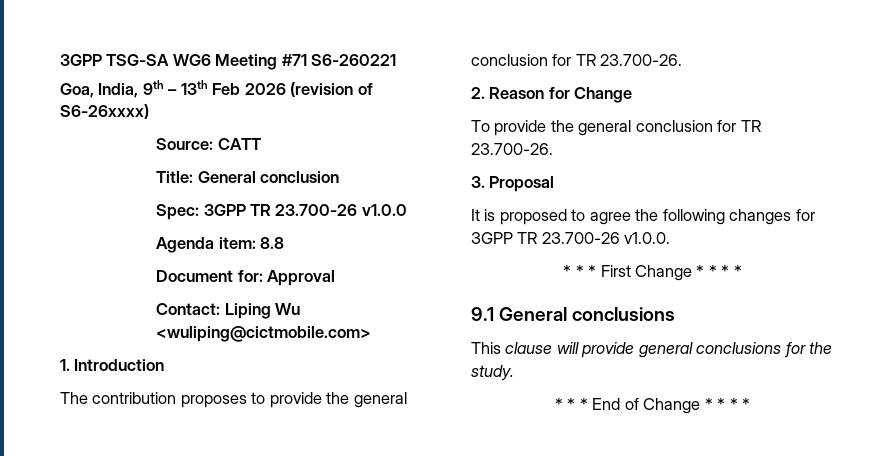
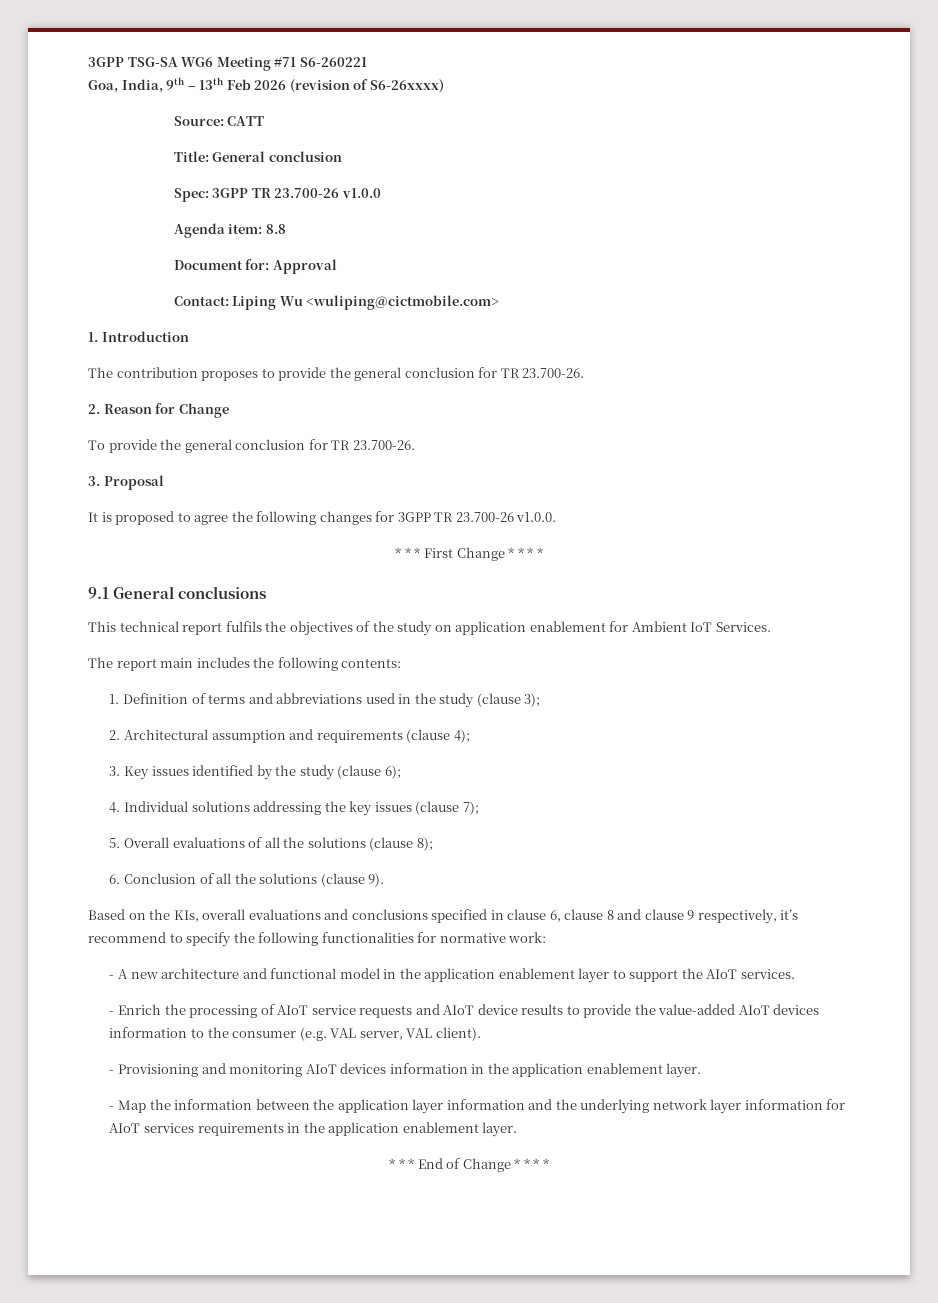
[505,342,833,358] [471,365,514,381] clause will provide general conclusions for the study. -> [119,621,771,636] [88,657,402,671] [109,693,541,708] [109,729,470,743] [109,765,401,780] [109,801,479,816] [109,837,433,851] [109,873,385,887] [88,909,799,924] [88,932,547,947] [109,968,795,983] [109,1004,820,1018] [109,1027,481,1041] [109,1063,702,1078] [109,1099,846,1114] [109,1122,518,1137] technical report fulfils the objectives of the study on application enablement for Ambient IoT Services. // The report main includes the following contents: // 1. Definition of terms and abbreviations used in the study (clause 3); // 2. Architectural assumption and requirements (clause 4); // 3. Key issues identified by the study (clause 6); // 4. Individual solutions addressing the key issues (clause 7); // 5. Overall evaluations of all the solutions (clause 8); // 6. Conclusion of all the solutions (clause 9). // Based on the KIs, overall evaluations and conclusions specified in clause 6, clause 8 and clause 9 respectively, it’s recommend to specify the following functionalities for normative work: // - A new architecture and functional model in the application enablement layer to support the AIoT services. // - Enrich the processing of AIoT service requests and AIoT device results to provide the value-added AIoT devices information to the consumer (e.g. VAL server, VAL client). // - Provisioning and monitoring AIoT devices information in the application enablement layer. // - Map the information between the application layer information and the underlying network layer information for AIoT services requirements in the application enablement layer.

